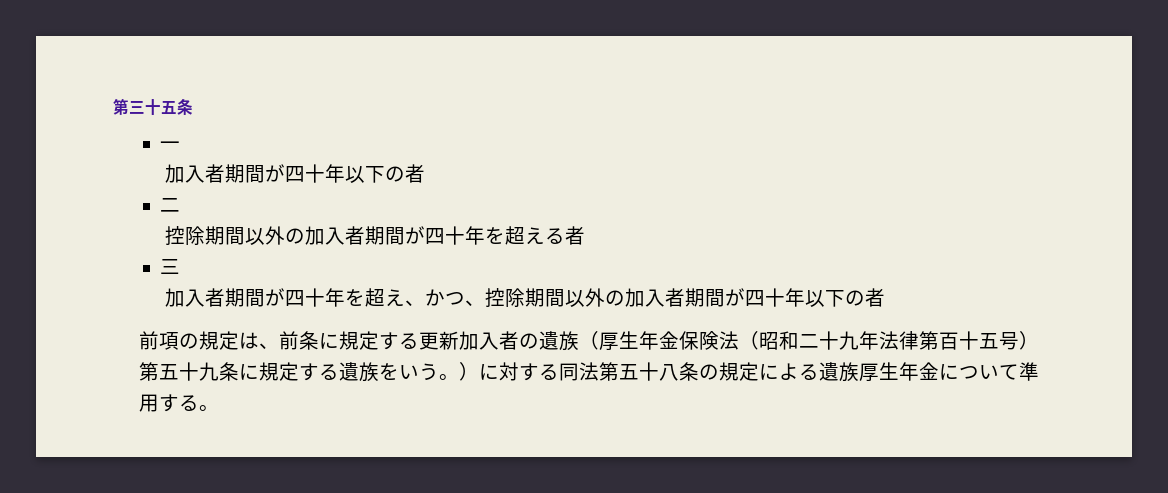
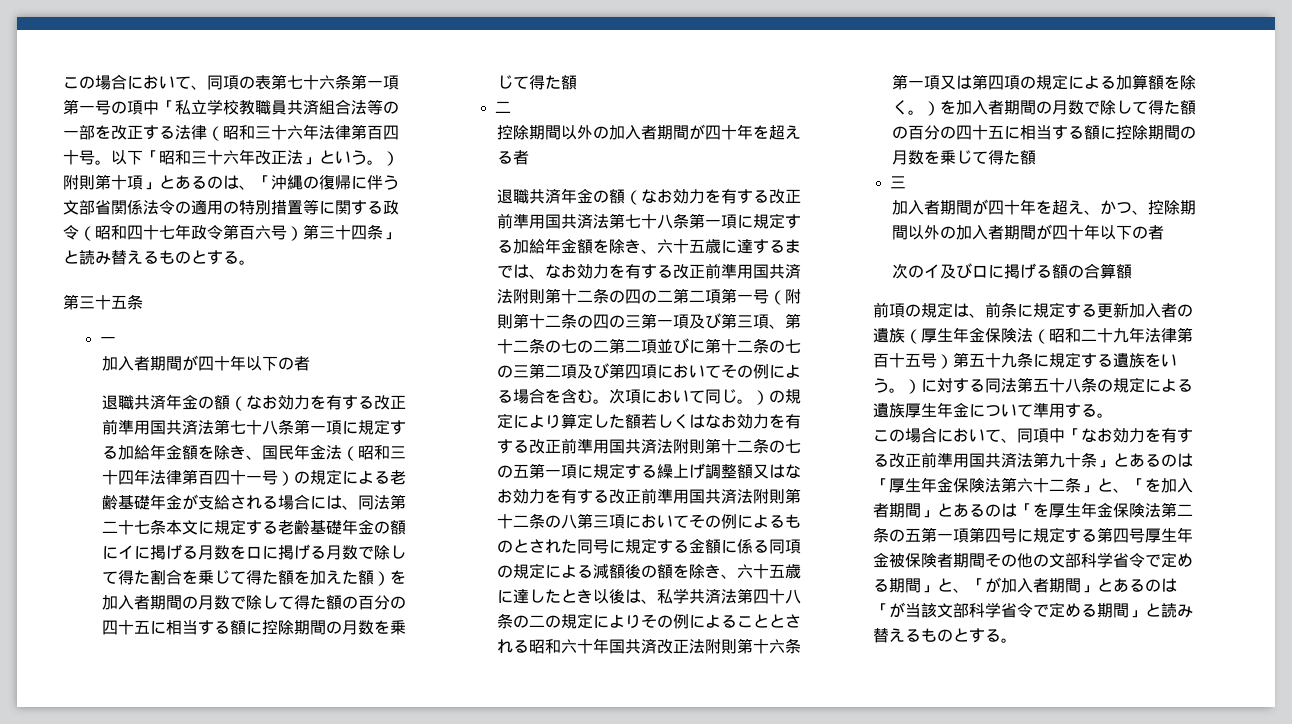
(113, 106) none -> [63,74,399,90] [63,99,399,115] [63,124,399,141] [63,149,399,166] [63,174,399,190] [63,199,399,215] [63,224,399,241] [63,250,255,265] この場合において、同項の表第七十六条第一項第一号の項中「私立学校教職員共済組合法等の一部を改正する法律（昭和三十六年法律第百四十号。以下「昭和三十六年改正法」という。）附則第十項」とあるのは、「沖縄の復帰に伴う文部省関係法令の適用の特別措置等に関する政令（昭和四十七年政令第百六号）第三十四条」と読み替えるものとする。 //
(425, 173) none -> [102,394,407,411] [102,419,407,435] [102,444,407,461] [102,469,407,486] [102,494,407,510] [102,519,407,535] [102,544,407,560] [102,569,407,586] [102,595,407,610] [102,620,407,635] [497,75,578,90] // 退職共済年金の額（なお効力を有する改正前準用国共済法第七十八条第一項に規定する加給年金額を除き、国民年金法（昭和三十四年法律第百四十一号）の規定による老齢基礎年金が支給される場合には、同法第二十七条本文に規定する老齢基礎年金の額にイに掲げる月数をロに掲げる月数で除して得た割合を乗じて得た額を加えた額）を加入者期間の月数で除して得た額の百分の四十五に相当する額に控除期間の月数を乗じて得た額
(585, 235) none -> [497,188,802,205] [497,213,802,229] [497,238,802,254] [497,263,802,279] [497,288,802,305] [497,313,802,329] [497,338,802,354] [497,363,802,379] [497,388,802,405] [497,413,802,429] [497,438,802,454] [497,463,802,479] [497,488,802,504] [497,513,802,529] [497,538,802,554] [497,563,802,579] [497,588,802,604] [497,613,802,629] [497,638,802,654] [892,74,1197,90] [892,100,1197,116] [892,125,1197,140] [892,150,1037,165] // 退職共済年金の額（なお効力を有する改正前準用国共済法第七十八条第一項に規定する加給年金額を除き、六十五歳に達するまでは、なお効力を有する改正前準用国共済法附則第十二条の四の二第二項第一号（附則第十二条の四の三第一項及び第三項、第十二条の七の二第二項並びに第十二条の七の三第二項及び第四項においてその例による場合を含む。次項において同じ。）の規定により算定した額若しくはなお効力を有する改正前準用国共済法附則第十二条の七の五第一項に規定する繰上げ調整額又はなお効力を有する改正前準用国共済法附則第十二条の八第三項においてその例によるものとされた同号に規定する金額に係る同項の規定による減額後の額を除き、六十五歳に達したとき以後は、私学共済法第四十八条の二の規定によりその例によることとされる昭和六十年国共済改正法附則第十六条第一項又は第四項の規定による加算額を除く。）を加入者期間の月数で除して得た額の百分の四十五に相当する額に控除期間の月数を乗じて得た額
(885, 297) none -> [892,263,1133,279] // 次のイ及びロに掲げる額の合算額
(219, 408) none -> [872,427,1193,443] [872,452,1193,468] [872,477,1193,493] [872,502,1193,518] [872,527,1193,543] [872,552,1193,568] [872,577,1177,593] [872,602,1193,618] [872,628,1017,643] // この場合において、同項中「なお効力を有する改正前準用国共済法第九十条」とあるのは「厚生年金保険法第六十二条」と、「を加入者期間」とあるのは「を厚生年金保険法第二条の五第一項第四号に規定する第四号厚生年金被保険者期間その他の文部科学省令で定める期間」と、「が加入者期間」とあるのは「が当該文部科学省令で定める期間」と読み替えるものとする。

